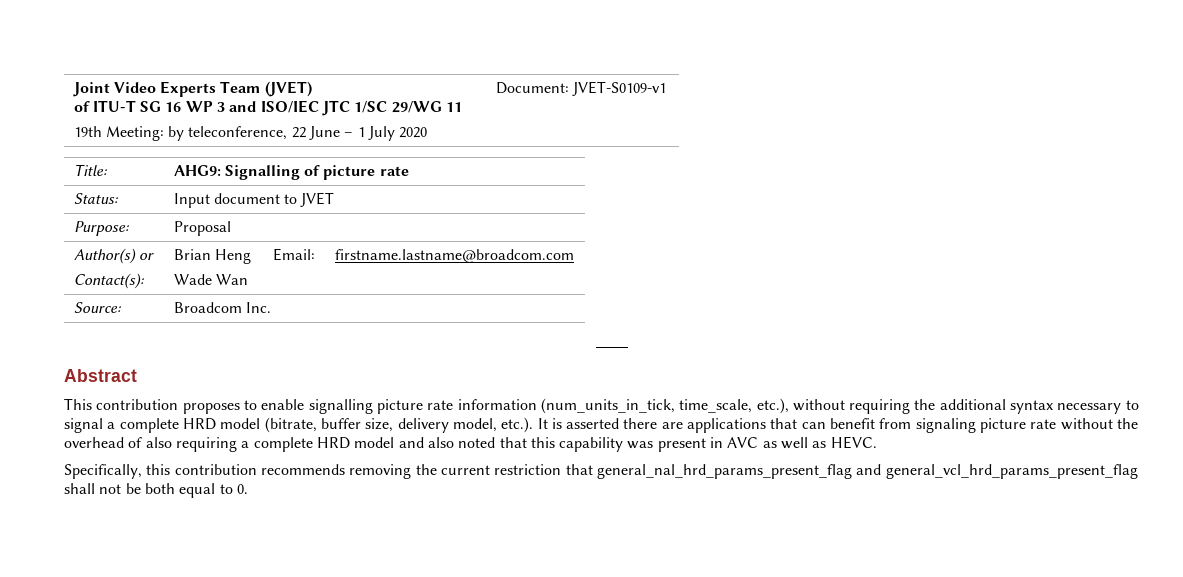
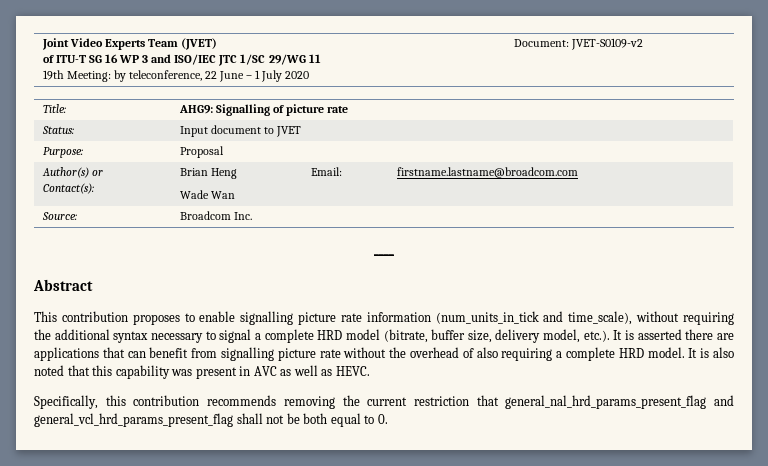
[571,81,666,96] JVET-S0109-v1 -> [570,38,643,50] JVET-S0109-v2
[540,398,789,414] (num_units_in_tick, time_scale, etc.), -> [435,311,633,325] (num_units_in_tick and time_scale),
[915,418,976,433] signaling -> [221,347,274,361] signalling
[354,437,424,448] model and -> [647,347,710,358] model. It is

